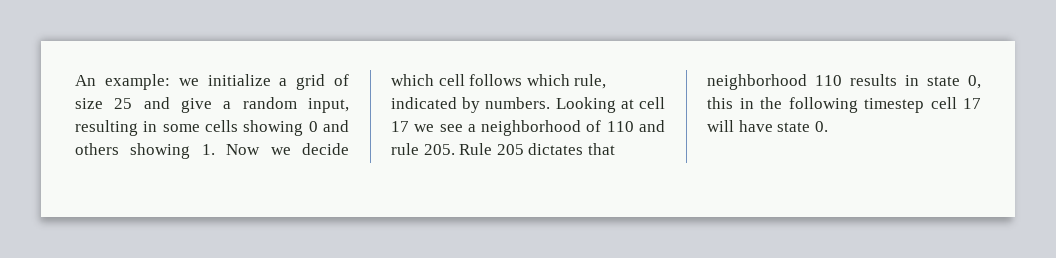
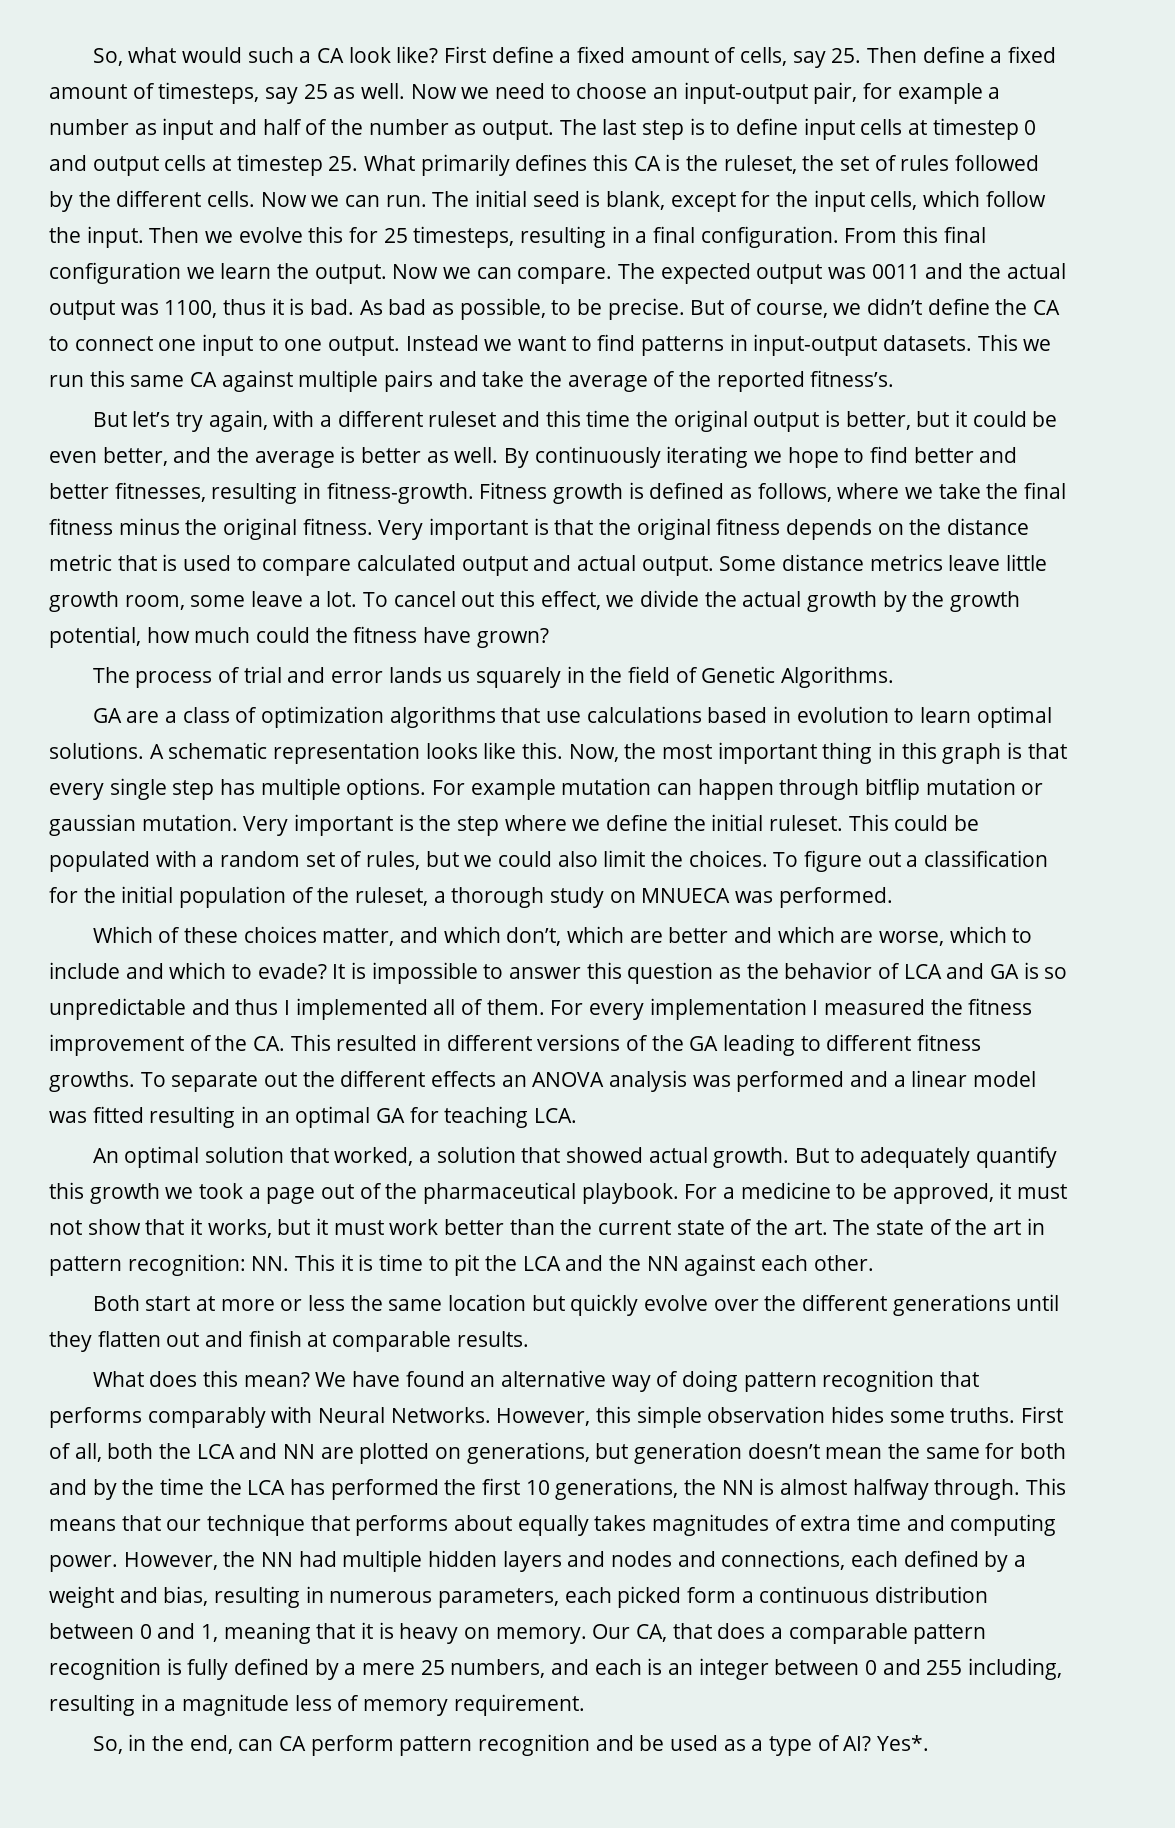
[75,74,349,90] [75,97,349,113] [75,120,349,136] [75,143,349,159] [391,74,607,89] [391,97,665,113] [391,120,665,136] [391,143,615,155] [707,74,981,90] [707,97,981,113] [707,120,828,132] An example: we initialize a grid of size 25 and give a random input, resulting in some cells showing 0 and others showing 1. Now we decide which cell follows which rule, indicated by numbers. Looking at cell 17 we see a neighborhood of 110 and rule 205. Rule 205 dictates that neighborhood 110 results in state 0, this in the following timestep cell 17 will have state 0. -> [92,46,1056,68] [49,82,1001,104] [49,118,1037,140] [49,154,1040,176] [49,190,1046,212] [49,226,986,248] [49,262,1066,284] [49,298,1061,320] [49,334,1052,356] [49,370,895,392] [92,410,1058,432] [49,446,1018,468] [49,482,1067,504] [49,518,1030,540] [49,554,1048,576] [49,590,1021,612] [49,626,549,648] [92,666,894,688] [92,706,1052,728] [49,742,1067,764] [49,778,1044,800] [49,814,980,836] [49,850,1049,872] [49,886,893,908] [92,926,1033,946] [49,962,1068,984] [49,998,1033,1020] [49,1034,982,1056] [49,1070,1037,1092] [49,1106,578,1128] [92,1146,1057,1168] [49,1182,1068,1204] [49,1218,1045,1238] [49,1254,874,1276] [92,1294,1060,1316] [49,1330,529,1352] [92,1370,979,1392] [49,1406,1064,1428] [49,1442,1067,1464] [49,1478,1067,1500] [49,1514,1057,1536] [49,1550,1027,1572] [49,1586,989,1608] [49,1622,987,1644] [49,1658,1063,1680] [49,1694,585,1716] [92,1734,929,1756] So, what would such a CA look like? First define a fixed amount of cells, say 25. Then define a fixed amount of timesteps, say 25 as well. Now we need to choose an input-output pair, for example a number as input and half of the number as output. The last step is to define input cells at timestep 0 and output cells at timestep 25. What primarily defines this CA is the ruleset, the set of rules followed by the different cells. Now we can run. The initial seed is blank, except for the input cells, which follow the input. Then we evolve this for 25 timesteps, resulting in a final configuration. From this final configuration we learn the output. Now we can compare. The expected output was 0011 and the actual output was 1100, thus it is bad. As bad as possible, to be precise. But of course, we didn’t define the CA to connect one input to one output. Instead we want to find patterns in input-output datasets. This we run this same CA against multiple pairs and take the average of the reported fitness’s. // But let’s try again, with a different ruleset and this time the original output is better, but it could be even better, and the average is better as well. By continuously iterating we hope to find better and better fitnesses, resulting in fitness-growth. Fitness growth is defined as follows, where we take the final fitness minus the original fitness. Very important is that the original fitness depends on the distance metric that is used to compare calculated output and actual output. Some distance metrics leave little growth room, some leave a lot. To cancel out this effect, we divide the actual growth by the growth potential, how much could the fitness have grown? // The process of trial and error lands us squarely in the field of Genetic Algorithms. // GA are a class of optimization algorithms that use calculations based in evolution to learn optimal solutions. A schematic representation looks like this. Now, the most important thing in this graph is that every single step has multiple options. For example mutation can happen through bitflip mutation or gaussian mutation. Very important is the step where we define the initial ruleset. This could be populated with a random set of rules, but we could also limit the choices. To figure out a classification for the initial population of the ruleset, a thorough study on MNUECA was performed. // Which of these choices matter, and which don’t, which are better and which are worse, which to include and which to evade? It is impossible to answer this question as the behavior of LCA and GA is so unpredictable and thus I implemented all of them. For every implementation I measured the fitness improvement of the CA. This resulted in different versions of the GA leading to different fitness growths. To separate out the different effects an ANOVA analysis was performed and a linear model was fitted resulting in an optimal GA for teaching LCA. // An optimal solution that worked, a solution that showed actual growth. But to adequately quantify this growth we took a page out of the pharmaceutical playbook. For a medicine to be approved, it must not show that it works, but it must work better than the current state of the art. The state of the art in pattern recognition: NN. This it is time to pit the LCA and the NN against each other. // Both start at more or less the same location but quickly evolve over the different generations until they flatten out and finish at comparable results. // What does this mean? We have found an alternative way of doing pattern recognition that performs comparably with Neural Networks. However, this simple observation hides some truths. First of all, both the LCA and NN are plotted on generations, but generation doesn’t mean the same for both and by the time the LCA has performed the first 10 generations, the NN is almost halfway through. This means that our technique that performs about equally takes magnitudes of extra time and computing power. However, the NN had multiple hidden layers and nodes and connections, each defined by a weight and bias, resulting in numerous parameters, each picked form a continuous distribution between 0 and 1, meaning that it is heavy on memory. Our CA, that does a comparable pattern recognition is fully defined by a mere 25 numbers, and each is an integer between 0 and 255 including, resulting in a magnitude less of memory requirement. // So, in the end, can CA perform pattern recognition and be used as a type of AI? Yes*.

